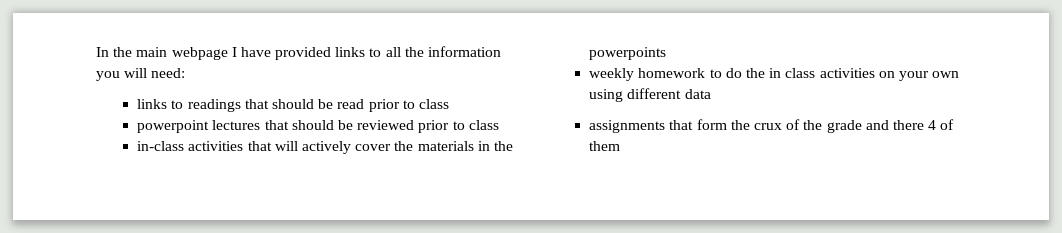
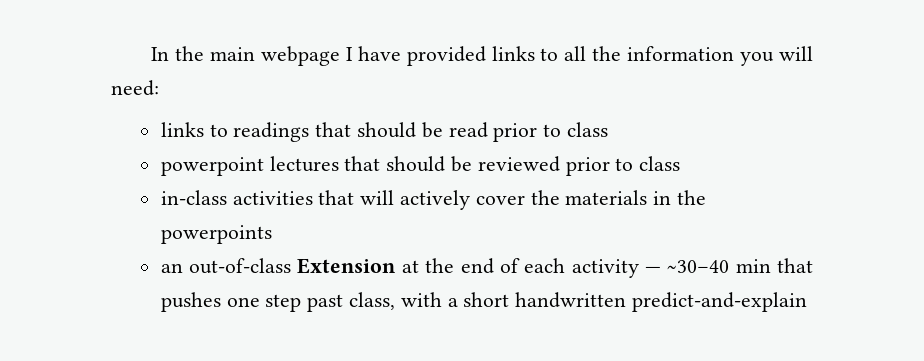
[589,68,960,81] [589,88,711,102] [589,119,955,133] [589,141,621,151] weekly homework to do the in class activities on your own using different data // assignments that form the crux of the grade and there 4 of them -> [160,258,813,278] [160,292,808,312] an out-of-class Extension at the end of each activity — ~30–40 min that pushes one step past class, with a short handwritten predict-and-explain

